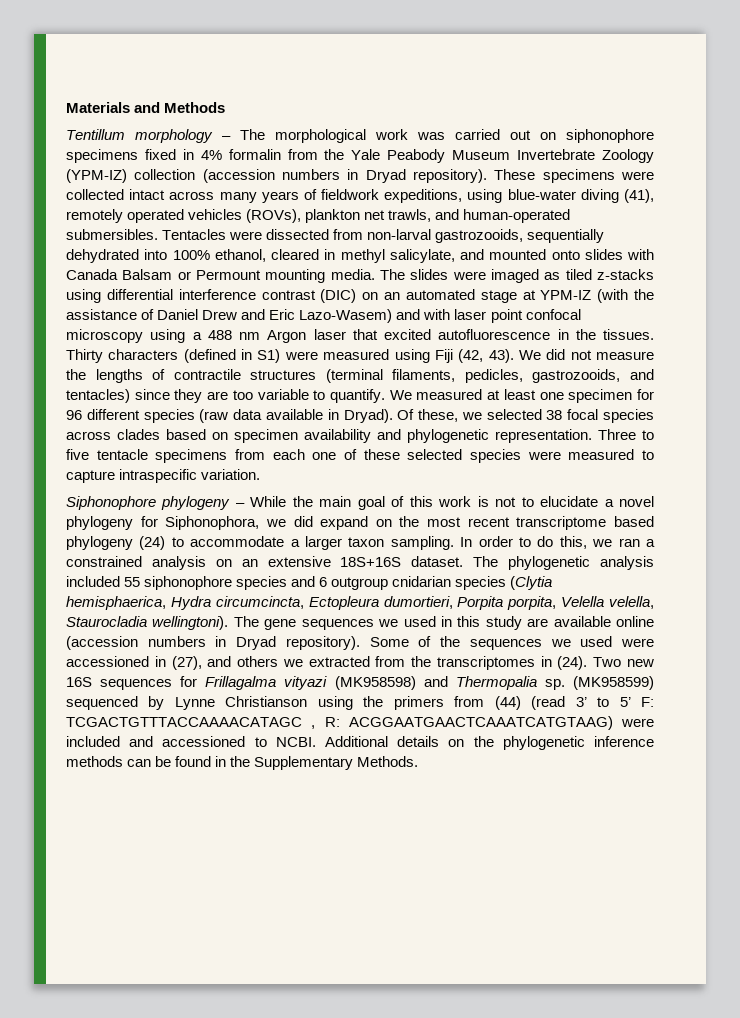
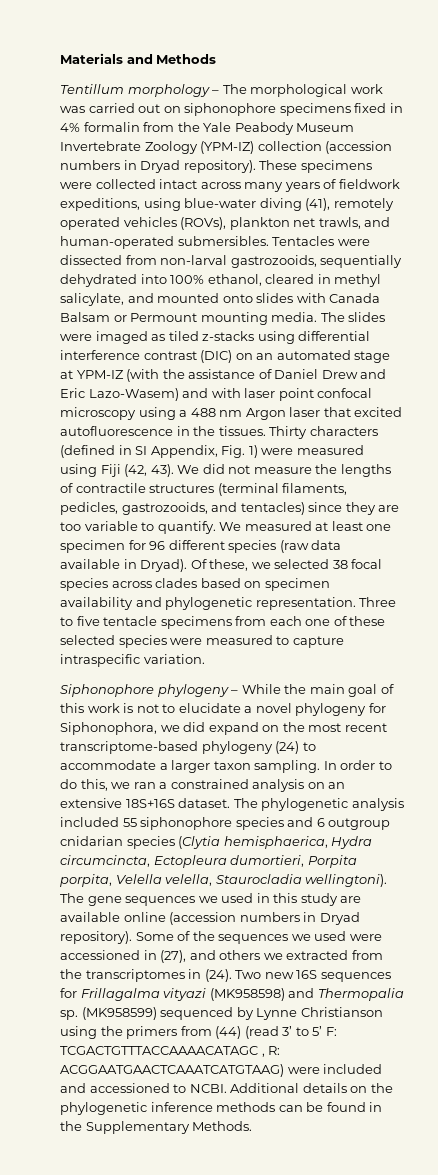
[257,349,281,363] S1) -> [135,445,258,458] SI Appendix, Fig. 1)
[516,516,654,530] transcriptome based -> [60,741,198,754] transcriptome-based

